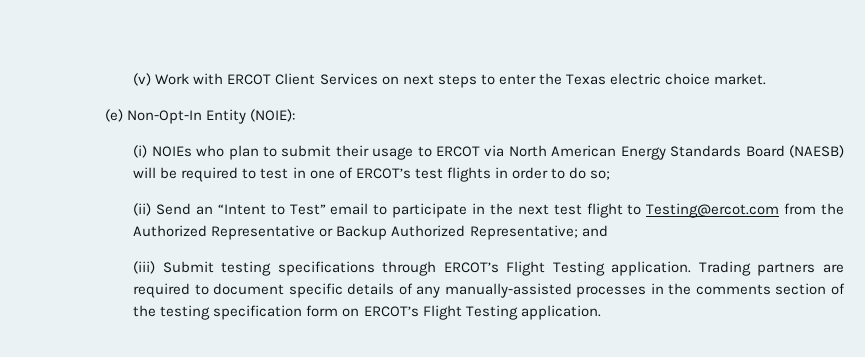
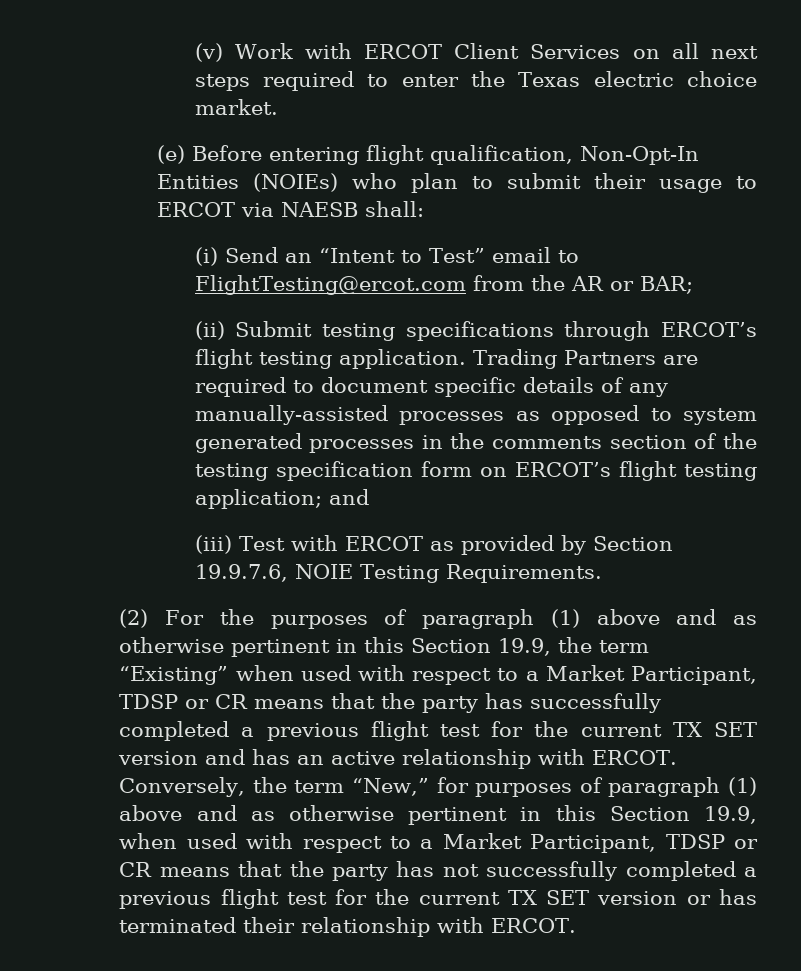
(399, 80) none -> [671,43,699,59] all
(477, 81) none -> [262,71,354,91] required
[127,109,296,124] [133,145,192,158] Non-Opt-In Entity (NOIE): // (i) NOIEs -> [191,145,699,165] [156,173,338,192] Before entering flight qualification, Non-Opt-In Entities (NOIEs)
[508,145,845,160] [133,167,611,182] [133,203,152,216] North American Energy Standards Board (NAESB) will be required to test in one of ERCOT’s test flights in order to do so; // (ii) -> [280,201,424,217] [194,247,218,266] NAESB shall: // (i)
[392,203,844,218] [133,225,608,240] [133,261,156,274] participate in the next test flight to Testing@ercot.com from the Authorized Representative or Backup Authorized Representative; and // (iii) -> [194,275,693,295] [194,321,225,340] FlightTesting@ercot.com from the AR or BAR; // (ii)
[506,261,605,276] Flight Testing -> [194,349,332,369] flight testing
[757,262,816,276] partners -> [563,350,656,365] Partners
(647, 292) none -> [515,405,757,425] [194,433,415,453] as opposed to system generated processes
[422,305,601,320] Flight Testing application. -> [618,461,757,481] [194,489,369,509] [194,535,673,555] [194,564,602,583] [119,609,757,629] [119,637,650,657] [119,665,758,685] [119,693,662,713] [119,721,757,741] [118,749,678,769] [119,777,757,797] [119,805,757,825] [119,833,758,853] [119,861,757,881] [119,889,757,909] [119,917,577,937] flight testing application; and // (iii) Test with ERCOT as provided by Section 19.9.7.6, NOIE Testing Requirements. // (2) For the purposes of paragraph (1) above and as otherwise pertinent in this Section 19.9, the term “Existing” when used with respect to a Market Participant, TDSP or CR means that the party has successfully completed a previous flight test for the current TX SET version and has an active relationship with ERCOT. Conversely, the term “New,” for purposes of paragraph (1) above and as otherwise pertinent in this Section 19.9, when used with respect to a Market Participant, TDSP or CR means that the party has not successfully completed a previous flight test for the current TX SET version or has terminated their relationship with ERCOT.

